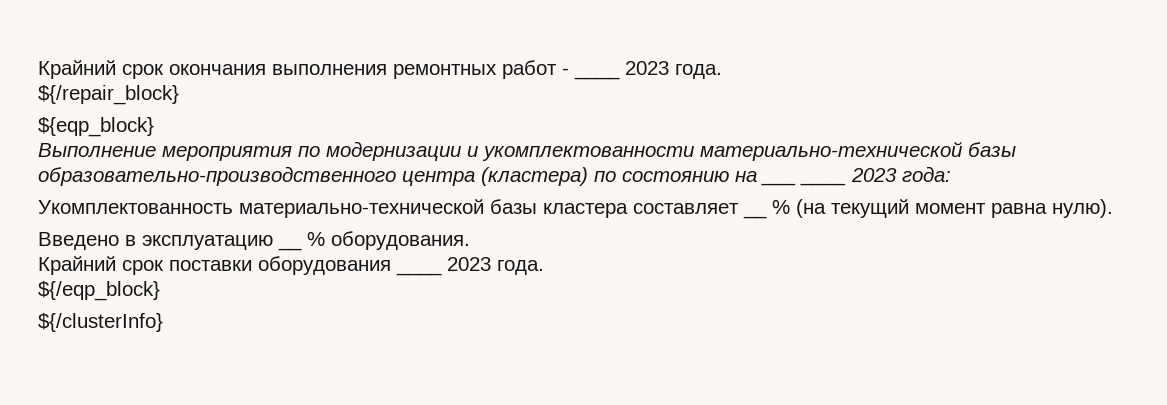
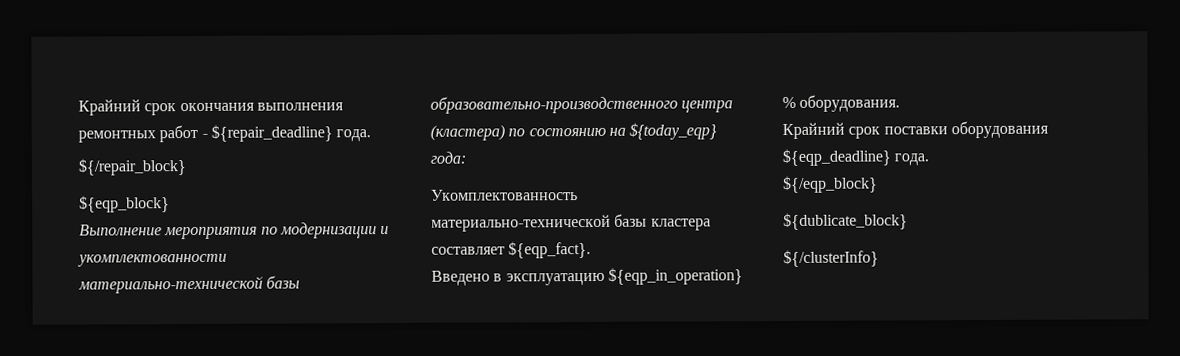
[574,75,620,80] [625,61,669,75] ____ 2023 -> [210,124,333,142] ${repair_deadline}
[761,182,846,186] [851,168,897,182] ___ ____ 2023 -> [629,122,718,140] ${today_eqp}
[743,214,767,219] [772,199,1113,218] __ % (на текущий момент равна нулю). -> [508,240,592,259] ${eqp_fact}.
[278,246,302,251] __ -> [607,267,743,285] ${eqp_in_operation}
[396,271,442,276] [447,257,491,271] ____ 2023 -> [782,148,891,167] ${eqp_deadline}
(160, 291) none -> [783,212,908,231] // ${dublicate_block}

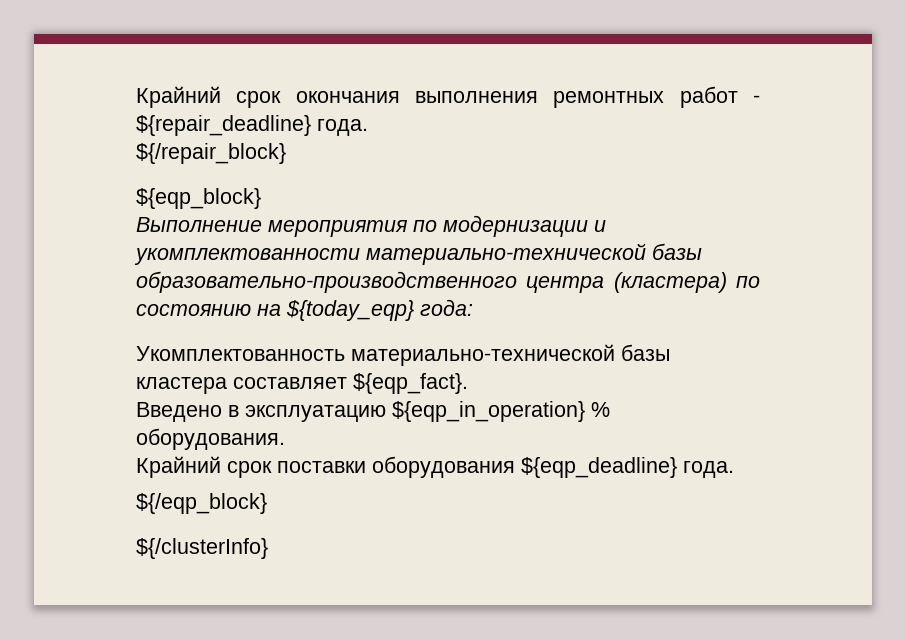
[783,212,908,231] // ${dublicate_block} -> (267, 503) none

